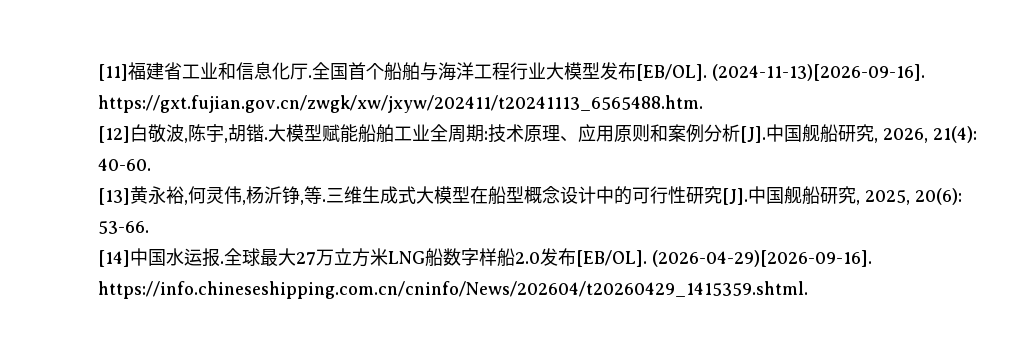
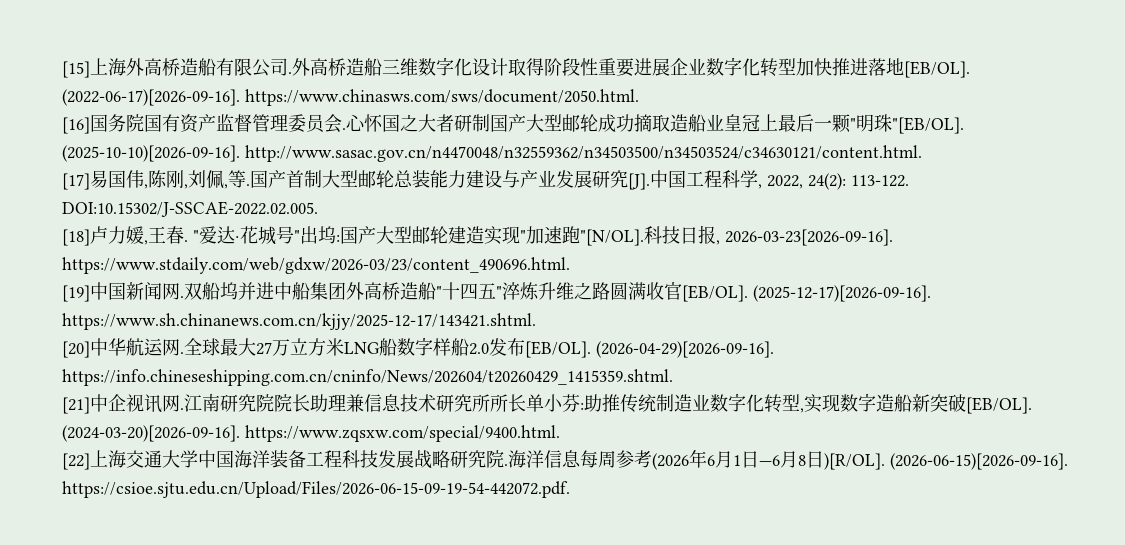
[97,62,925,81] [97,95,703,113] [97,124,977,143] [97,158,151,171] [97,186,962,205] [97,221,149,234] [97,248,220,267] [11]福建省工业和信息化厅.全国首个船舶与海洋工程行业大模型发布[EB/OL]. (2024-11-13)[2026-09-16]. https://gxt.fujian.gov.cn/zwgk/xw/jxyw/202411/t20241113_6565488.htm. // [12]白敬波,陈宇,胡锴.大模型赋能船舶工业全周期:技术原理、应用原则和案例分析[J].中国舰船研究, 2026, 21(4): 40-60. // [13]黄永裕,何灵伟,杨沂铮,等.三维生成式大模型在船型概念设计中的可行性研究[J].中国舰船研究, 2025, 20(6): 53-66. // [14]中国水运报 -> [62,57,971,78] [62,89,640,106] [62,114,965,134] [62,145,923,162] [62,170,910,190] [62,201,319,217] [62,225,894,246] [62,257,571,274] [62,282,932,302] [62,313,537,330] [62,338,181,358] [15]上海外高桥造船有限公司.外高桥造船三维数字化设计取得阶段性重要进展企业数字化转型加快推进落地[EB/OL]. (2022-06-17)[2026-09-16]. https://www.chinasws.com/sws/document/2050.html. // [16]国务院国有资产监督管理委员会.心怀国之大者研制国产大型邮轮成功摘取造船业皇冠上最后一颗"明珠"[EB/OL]. (2025-10-10)[2026-09-16]. http://www.sasac.gov.cn/n4470048/n32559362/n34503500/n34503524/c34630121/content.html. // [17]易国伟,陈刚,刘佩,等.国产首制大型邮轮总装能力建设与产业发展研究[J].中国工程科学, 2022, 24(2): 113-122. DOI:10.15302/J-SSCAE-2022.02.005. // [18]卢力媛,王春. "爱达·花城号"出坞:国产大型邮轮建造实现"加速跑"[N/OL].科技日报, 2026-03-23[2026-09-16]. https://www.stdaily.com/web/gdxw/2026-03/23/content_490696.html. // [19]中国新闻网.双船坞并进中船集团外高桥造船"十四五"淬炼升维之路圆满收官[EB/OL]. (2025-12-17)[2026-09-16]. https://www.sh.chinanews.com.cn/kjjy/2025-12-17/143421.shtml. // [20]中华航运网
(808, 290) none -> [62,393,1033,414] [62,425,561,442] [62,449,1069,470] [62,481,571,498] // [21]中企视讯网.江南研究院院长助理兼信息技术研究所所长单小芬:助推传统制造业数字化转型,实现数字造船新突破[EB/OL]. (2024-03-20)[2026-09-16]. https://www.zqsxw.com/special/9400.html. // [22]上海交通大学中国海洋装备工程科技发展战略研究院.海洋信息每周参考(2026年6月1日—6月8日)[R/OL]. (2026-06-15)[2026-09-16]. https://csioe.sjtu.edu.cn/Upload/Files/2026-06-15-09-19-54-442072.pdf.

